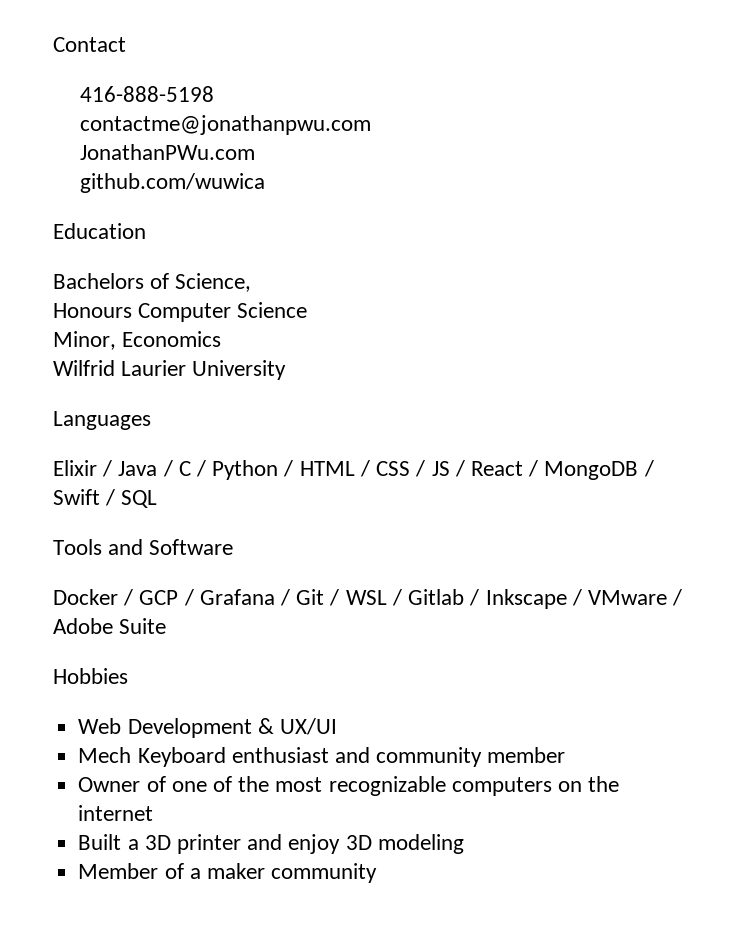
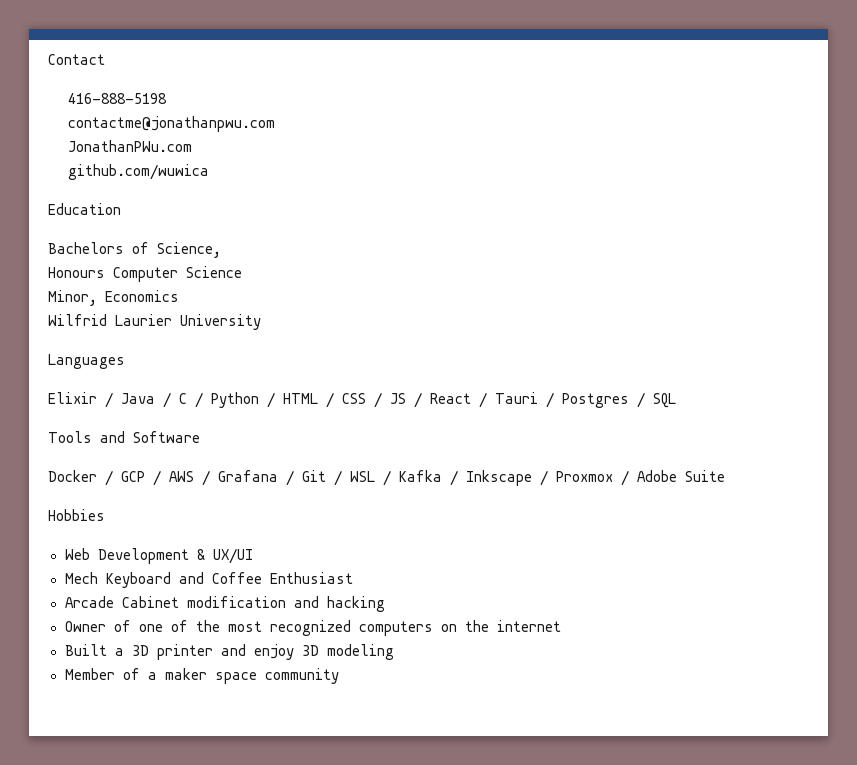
[544,460,654,480] [53,489,100,505] MongoDB / Swift -> [495,392,629,408] Tauri / Postgres
(194, 597) none -> [169,470,210,486] AWS /
[408,589,465,605] Gitlab -> [399,470,442,482] Kafka
[587,590,667,605] VMware -> [556,471,613,482] Proxmox
[231,747,566,767] enthusiast and community member -> [178,572,353,584] [64,596,385,612] and Coffee Enthusiast // Arcade Cabinet modification and hacking
[328,776,446,796] recognizable -> [269,620,351,636] recognized
(265, 871) none -> [214,672,257,684] space

